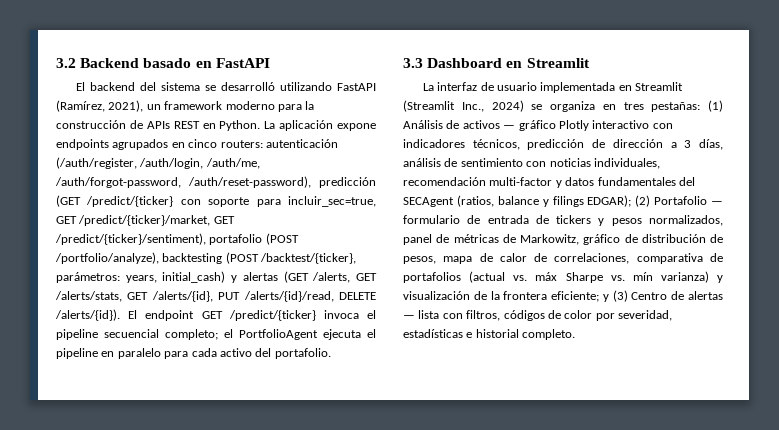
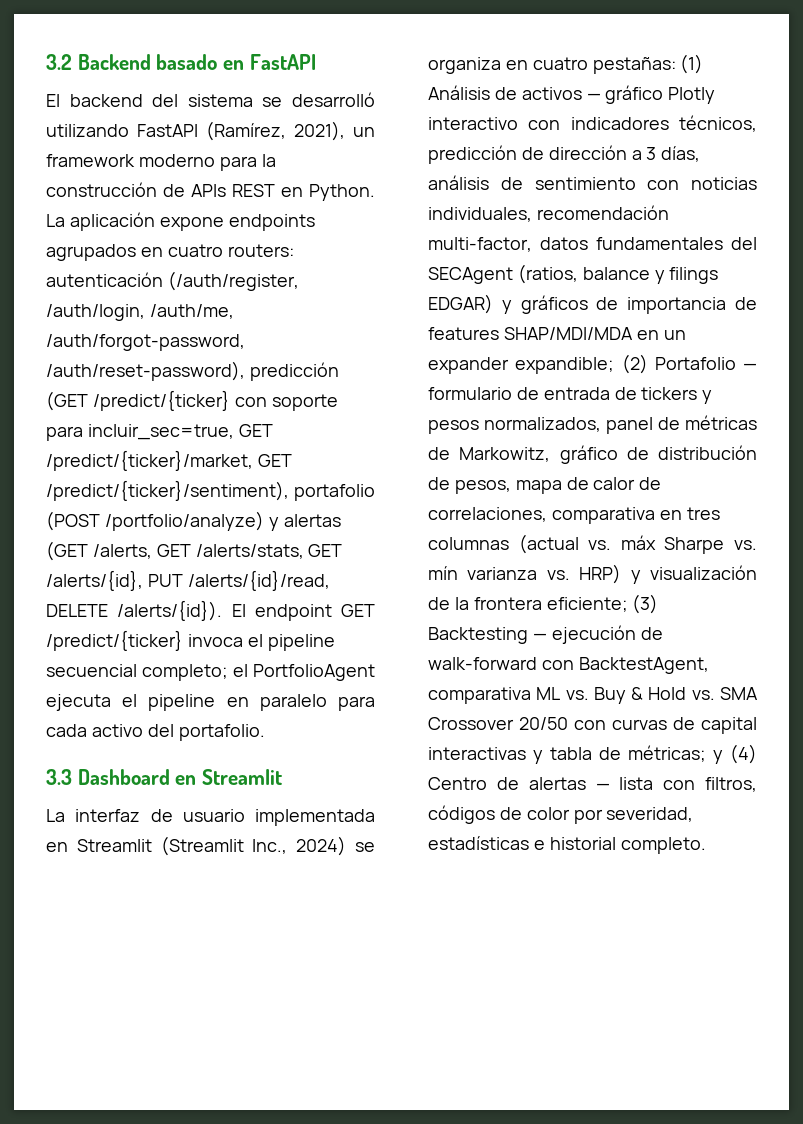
[188,139,218,148] cinco -> [167,244,223,257] cuatro
[55,252,357,264] [56,271,226,283] /portfolio/analyze), backtesting (POST /backtest/{ticker}, parámetros: years, initial_cash) -> [104,511,264,531] /portfolio/analyze)
[623,102,644,110] tres -> [532,57,588,70] cuatro
[489,177,562,188] multi-factor y -> [428,237,532,252] multi-factor,
[587,195,632,207] EDGAR); -> [428,294,757,314] [428,327,686,340] [428,357,615,374] EDGAR) y gráficos de importancia de features SHAP/MDI/MDA en un expander expandible;
[710,253,723,262] [403,272,461,283] de portafolios -> [659,507,720,520] [428,537,509,550] en tres columnas
[660,271,709,283] varianza) -> [467,564,622,584] varianza vs. HRP)
[602,290,628,302] y (3) -> [632,594,659,614] [428,625,663,644] [428,657,709,674] [428,687,758,704] [428,717,757,734] [428,744,757,764] (3) Backtesting — ejecución de walk-forward con BacktestAgent, comparativa ML vs. Buy & Hold vs. SMA Crossover 20/50 con curvas de capital interactivas y tabla de métricas; y (4)

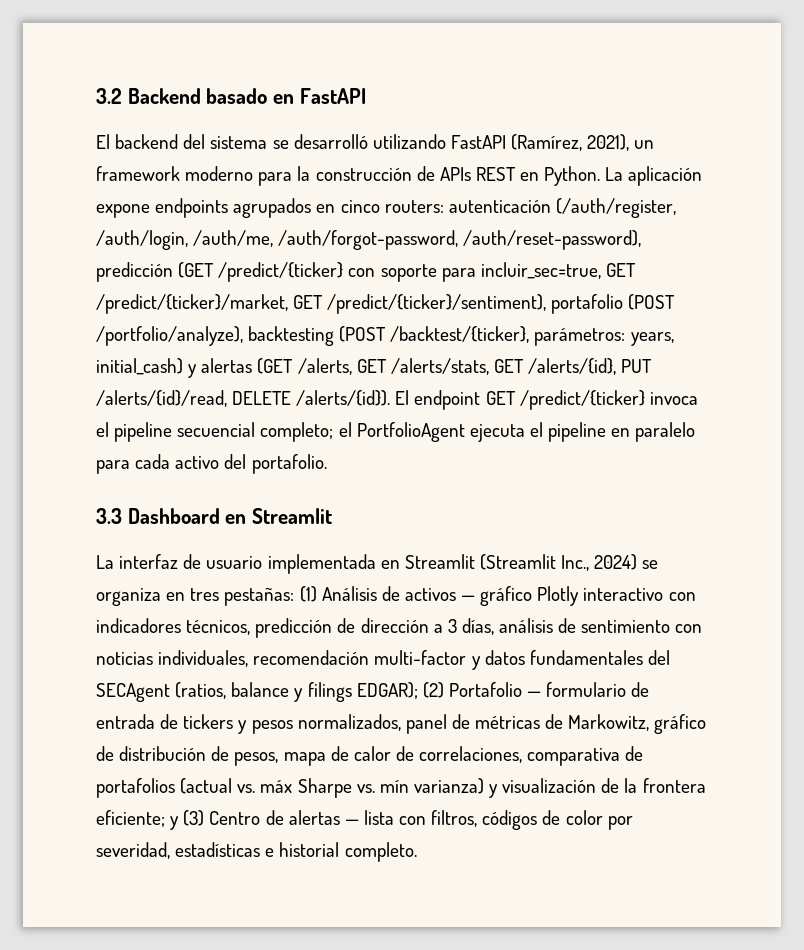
[167,244,223,257] cuatro -> [340,200,380,213] cinco
[104,511,264,531] /portfolio/analyze) -> [96,326,674,346] [96,358,183,375] /portfolio/analyze), backtesting (POST /backtest/{ticker}, parámetros: years, initial_cash)
[532,57,588,70] cuatro -> [190,588,220,601] tres
[428,237,532,252] multi-factor, -> [374,650,481,670] multi-factor y
[428,294,757,314] [428,327,686,340] [428,357,615,374] EDGAR) y gráficos de importancia de features SHAP/MDI/MDA en un expander expandible; -> [356,682,418,699] EDGAR);
[659,507,720,520] [428,537,509,550] en tres columnas -> [625,746,644,761] [96,778,175,798] de portafolios
[467,564,622,584] varianza vs. HRP) -> [413,778,484,794] varianza)
[632,594,659,614] [428,625,663,644] [428,657,709,674] [428,687,758,704] [428,717,757,734] [428,744,757,764] (3) Backtesting — ejecución de walk-forward con BacktestAgent, comparativa ML vs. Buy & Hold vs. SMA Crossover 20/50 con curvas de capital interactivas y tabla de métricas; y (4) -> [170,810,205,830] y (3)

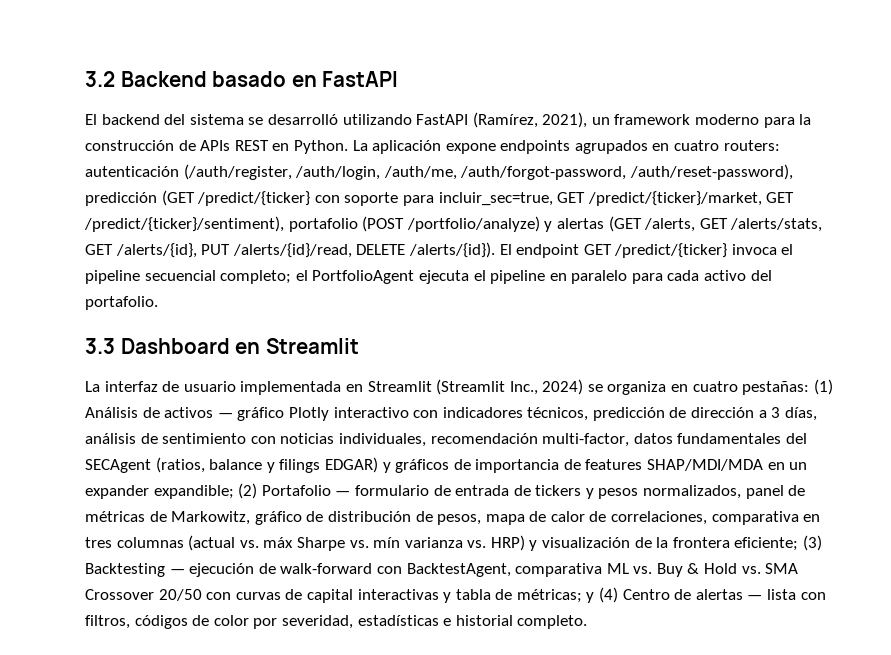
[340,200,380,213] cinco -> [674,140,720,151] cuatro
[96,326,674,346] [96,358,183,375] /portfolio/analyze), backtesting (POST /backtest/{ticker}, parámetros: years, initial_cash) -> [406,216,540,232] /portfolio/analyze)
[190,588,220,601] tres -> [692,381,738,392] cuatro
[374,650,481,670] multi-factor y -> [542,433,630,447] multi-factor,
[356,682,418,699] EDGAR); -> [324,457,808,473] [85,485,234,499] EDGAR) y gráficos de importancia de features SHAP/MDI/MDA en un expander expandible;
[625,746,644,761] [96,778,175,798] de portafolios -> [803,514,821,522] [85,537,184,548] en tres columnas
[413,778,484,794] varianza) -> [404,535,525,551] varianza vs. HRP)
[170,810,205,830] y (3) -> [803,535,823,551] [85,563,799,577] [85,587,619,603] (3) Backtesting — ejecución de walk-forward con BacktestAgent, comparativa ML vs. Buy & Hold vs. SMA Crossover 20/50 con curvas de capital interactivas y tabla de métricas; y (4)

